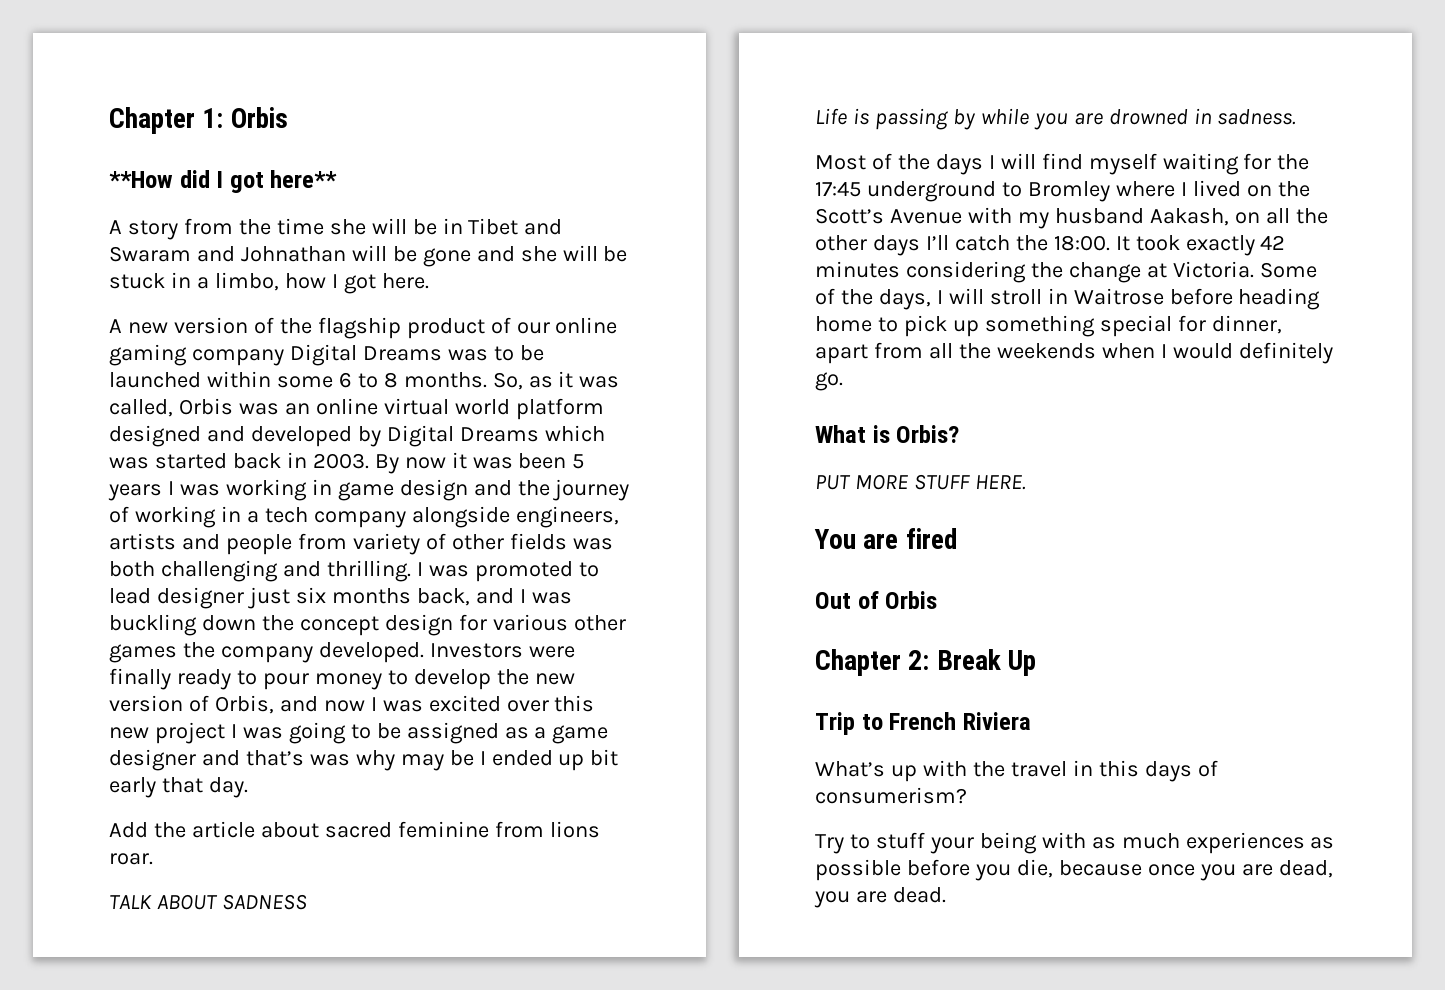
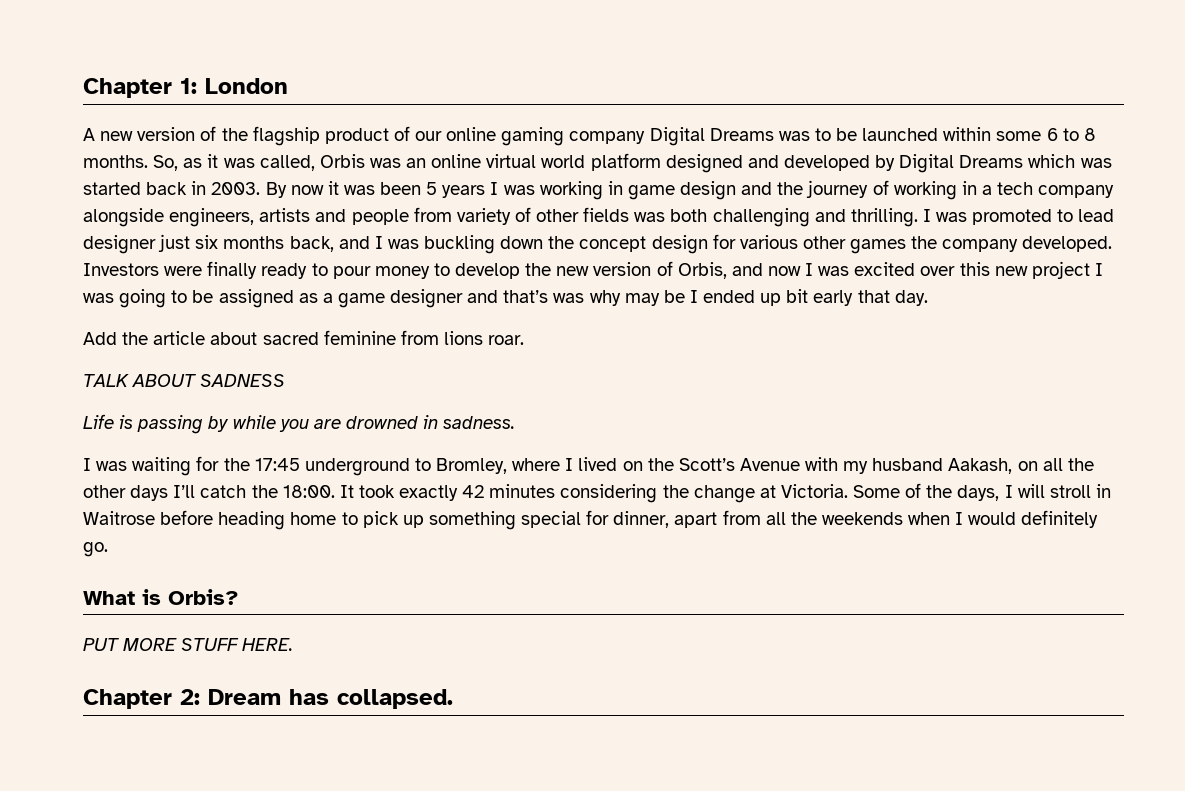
[230,107,288,128] [109,170,338,193] [109,218,563,240] [109,245,628,267] [109,272,429,294] Orbis // **How did I got here** // A story from the time she will be in Tibet and Swaram and Johnathan will be gone and she will be stuck in a limbo, how I got here. -> [205,78,288,94] London
[815,153,1157,175] Most of the days I will find myself -> [83,458,128,471] I was
[1027,181,1110,202] Bromley -> [436,458,508,474] Bromley,
[814,528,957,549] [815,591,938,609] [815,649,1037,676] [815,712,1031,735] [815,760,1218,782] [815,787,967,804] [815,832,1335,854] [815,859,1333,881] [814,887,946,908] You are fired // Out of Orbis // Chapter 2: Break Up // Trip to French Riviera // What’s up with the travel in this days of consumerism? // Try to stuff your being with as much experiences as possible before you die, because once you are dead, you are dead. -> [83,689,453,709] Chapter 2: Dream has collapsed.

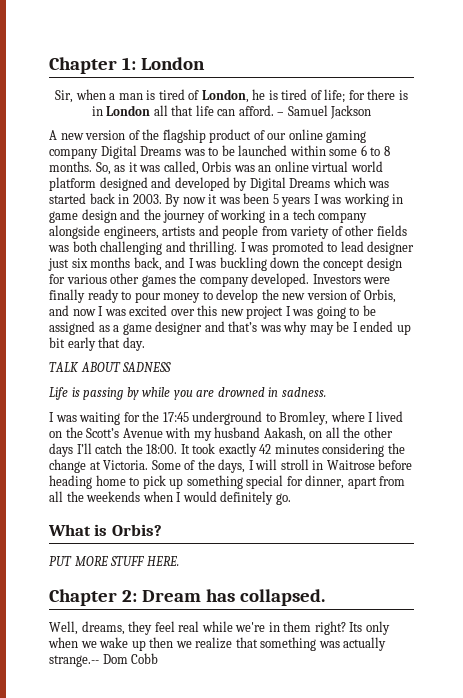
(288, 86) none -> [55,89,408,103] [91,105,372,119] // Sir, when a man is tired of London, he is tired of life; for there is in London all that life can afford. – Samuel Jackson
[83,330,525,345] // Add the article about sacred feminine from lions roar. -> (145, 344) none
(453, 699) none -> [49,621,390,635] [48,637,387,651] [49,653,159,667] // Well, dreams, they feel real while we're in them right? Its only when we wake up then we realize that something was actually strange.-- Dom Cobb

